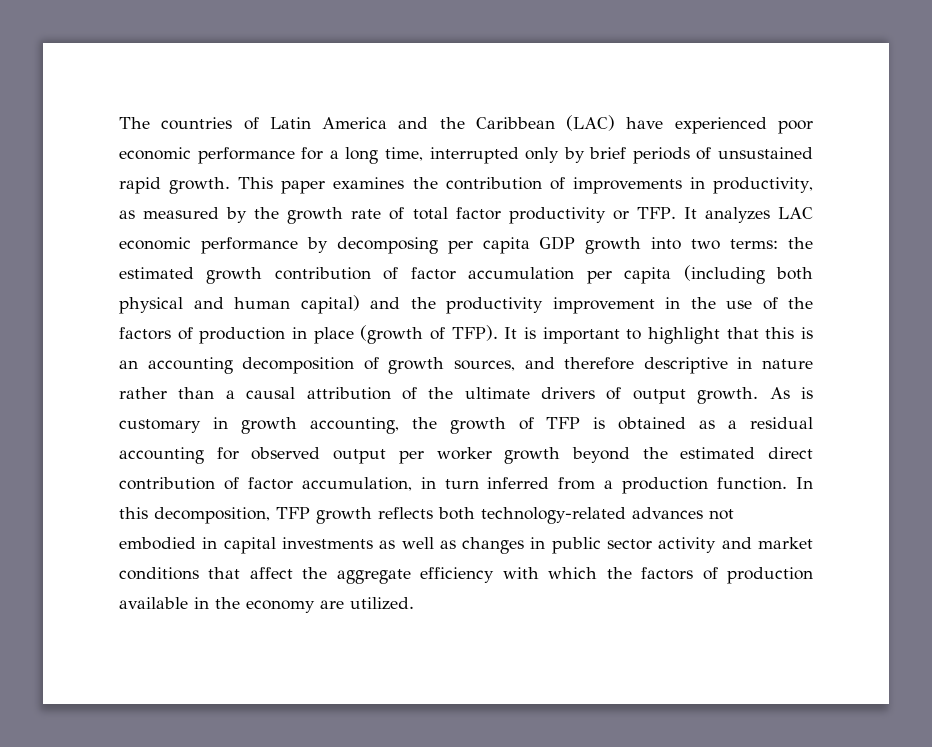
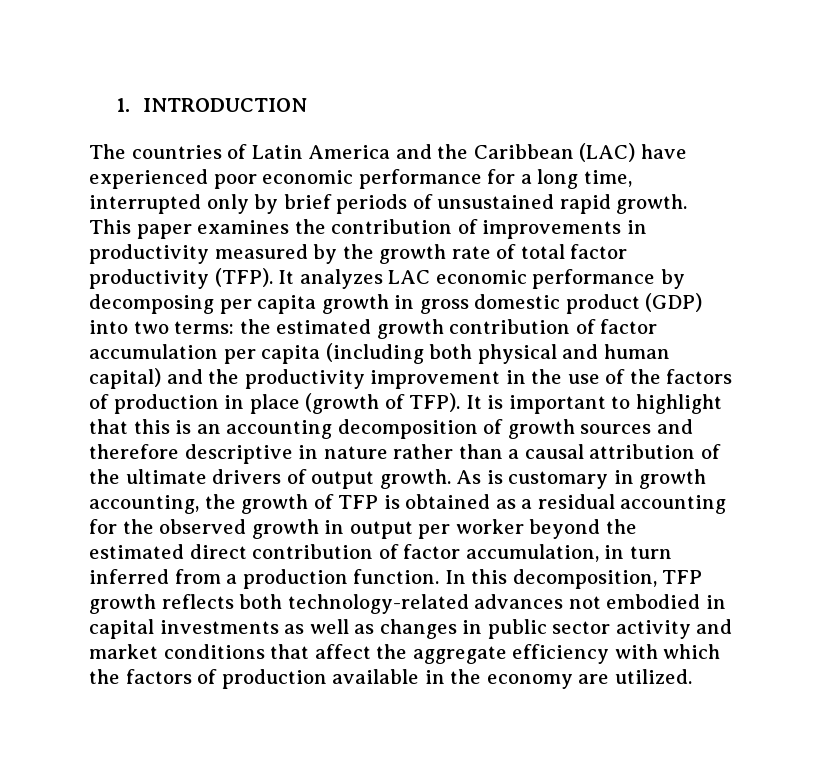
(119, 123) none -> [115,98,307,112] 1. INTRODUCTION //
[713,177,814,194] [119,210,135,219] productivity, as -> [89,244,209,264] productivity
[612,207,676,220] or TFP. -> [214,268,273,287] (TFP).
[539,236,642,254] GDP growth -> [321,293,703,314] growth in gross domestic product (GDP)
[454,360,515,371] sources, -> [580,424,652,434] sources
[251,447,321,460] observed -> [122,519,345,539] the observed growth in
[504,447,561,464] growth -> (524, 526) none

